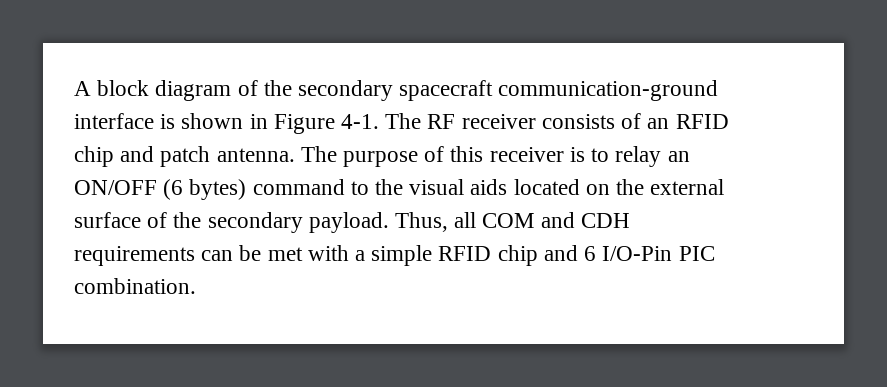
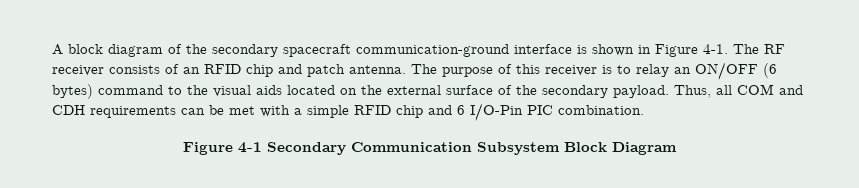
(196, 286) none -> [183,142,677,155] // Figure 4-1 Secondary Communication Subsystem Block Diagram

